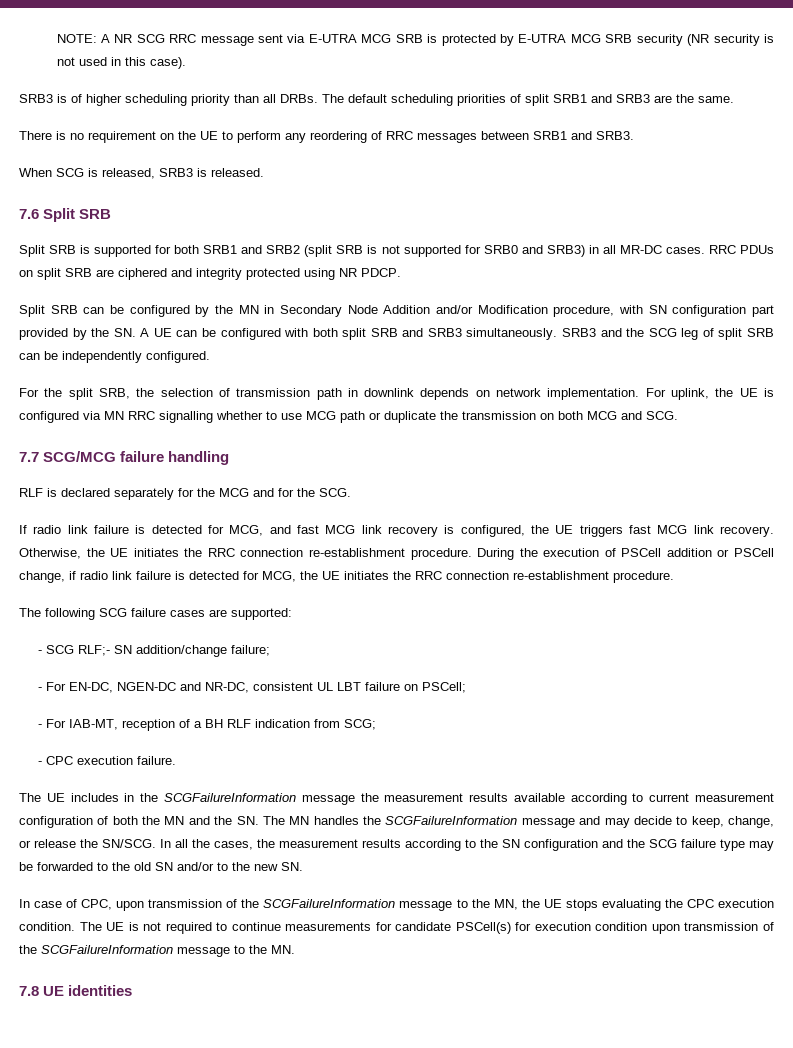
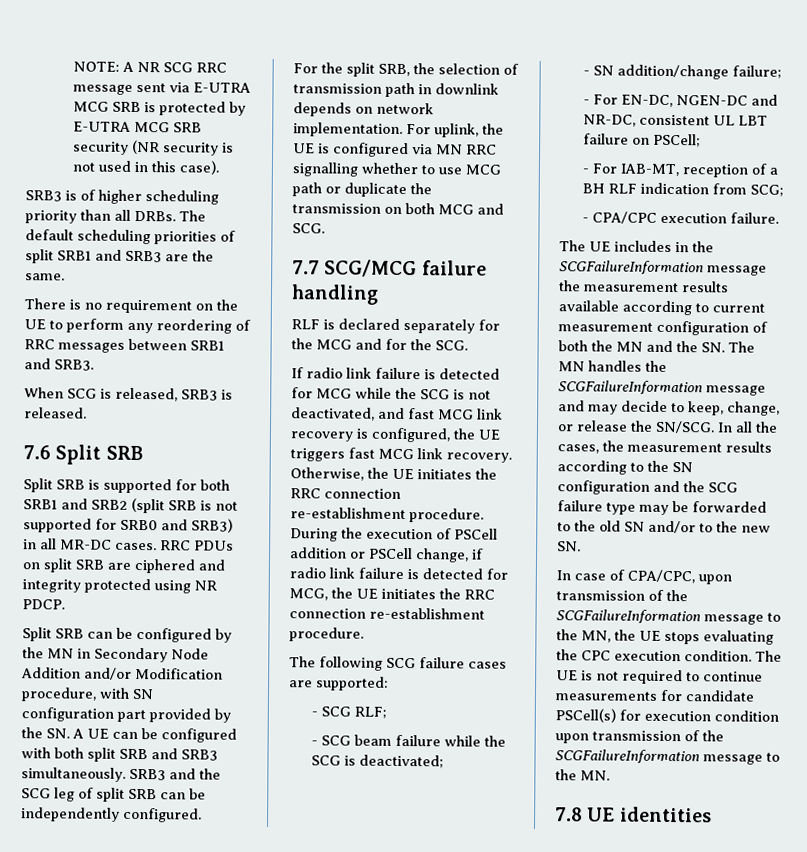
[229,525,264,536] MCG, -> [316,387,491,400] [291,407,375,421] MCG while the SCG is not deactivated,
[77,645,110,656] RLF;- -> [354,706,388,719] [311,734,507,747] [311,754,445,769] [583,70,591,76] RLF; // - SCG beam failure while the SCG is deactivated; // -
[45,756,73,765] CPC -> [592,211,658,224] CPA/CPC
[81,899,113,910] CPC, -> [627,569,695,584] CPA/CPC,

